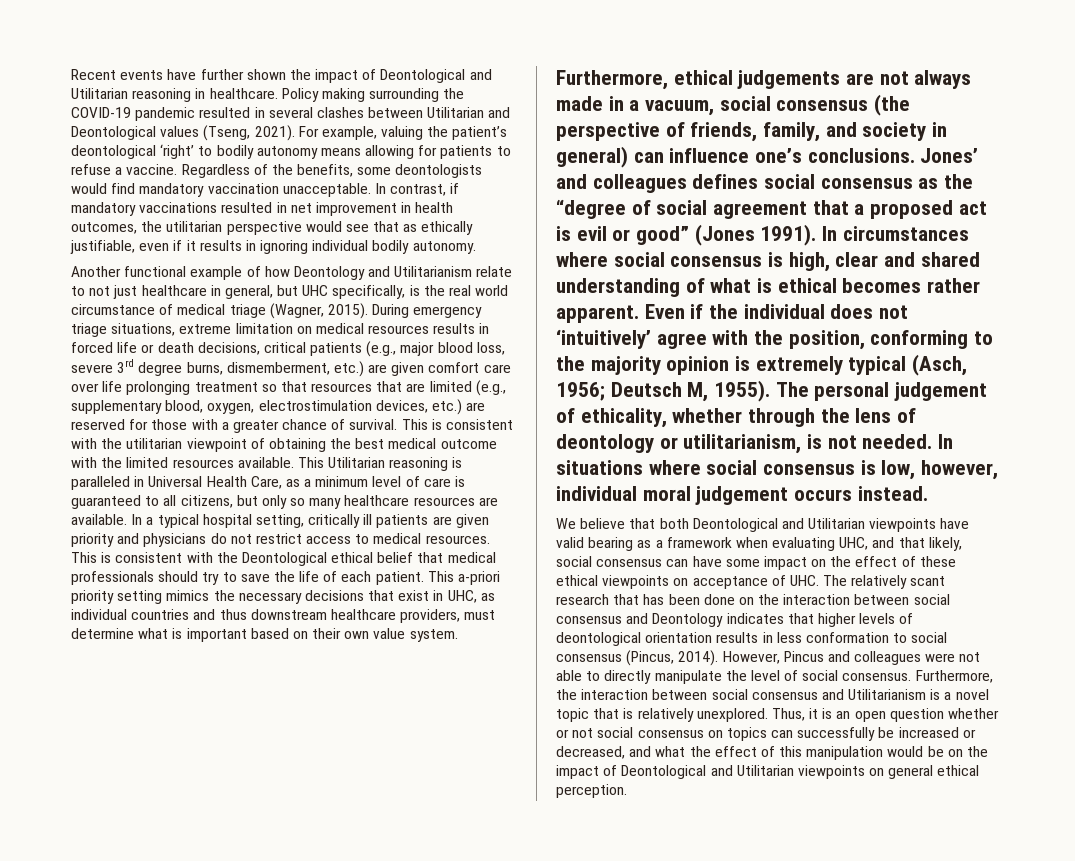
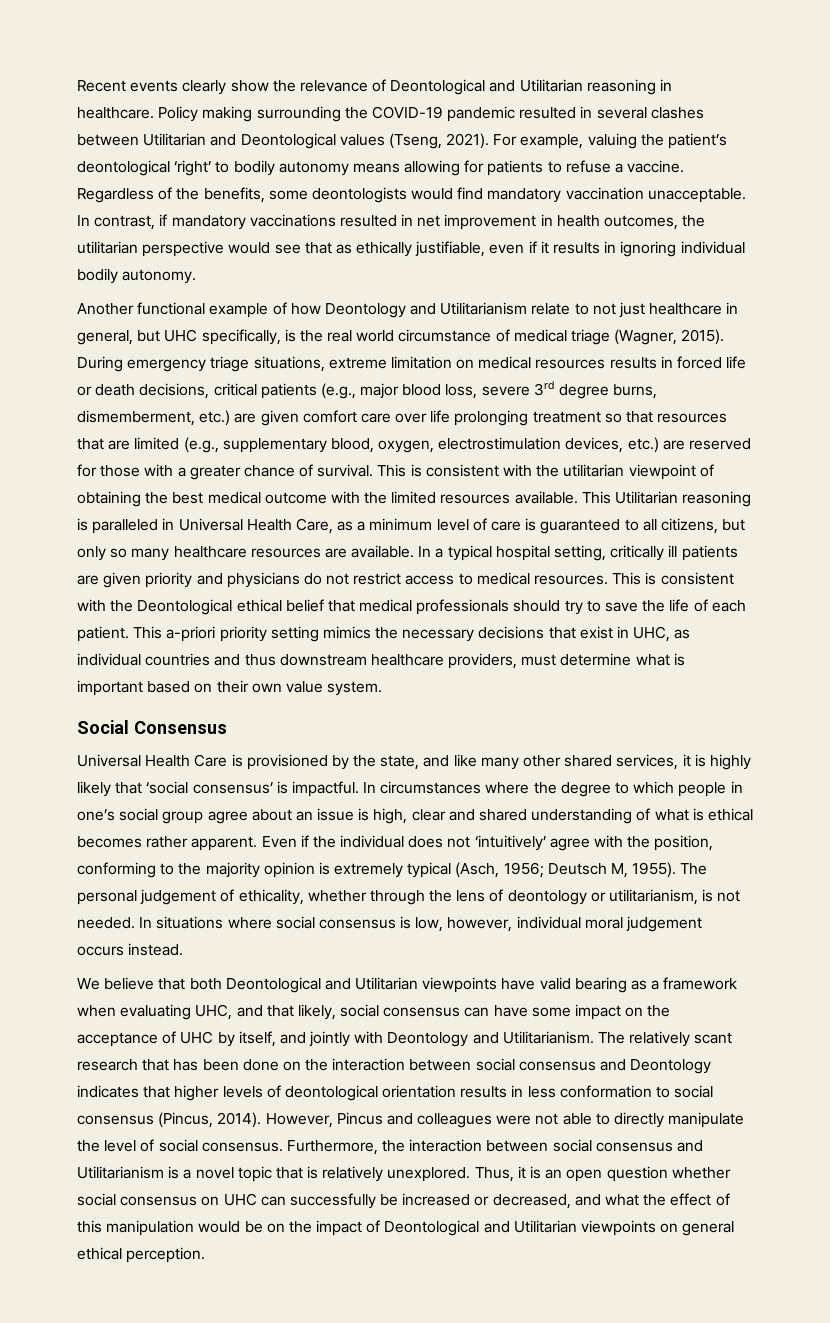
[167,69,359,83] have further shown the impact -> [182,80,368,95] clearly show the relevance
[556,70,972,90] [556,94,911,116] [556,122,948,142] [556,146,979,168] [556,174,974,193] [556,199,987,219] [556,224,969,246] [556,252,763,267] Furthermore, ethical judgements are not always made in a vacuum, social consensus (the perspective of friends, family, and society in general) can influence one’s conclusions. Jones’ and colleagues defines social consensus as the “degree of social agreement that a proposed act is evil or good” (Jones 1991). In circumstances where social consensus -> [77,720,227,734] [77,754,751,770] [77,781,743,797] [77,808,355,824] Social Consensus // Universal Health Care is provisioned by the state, and like many other shared services, it is highly likely that ‘social consensus’ is impactful. In circumstances where the degree to which people in one’s social group agree about an issue
[855,556,956,567] [556,575,819,589] effect of these ethical viewpoints on acceptance of UHC. -> [77,1031,594,1047] acceptance of UHC by itself, and jointly with Deontology and Utilitarianism.
[556,728,594,738] or not -> (731, 1173) none
[726,727,767,741] topics -> [223,1193,257,1206] UHC

